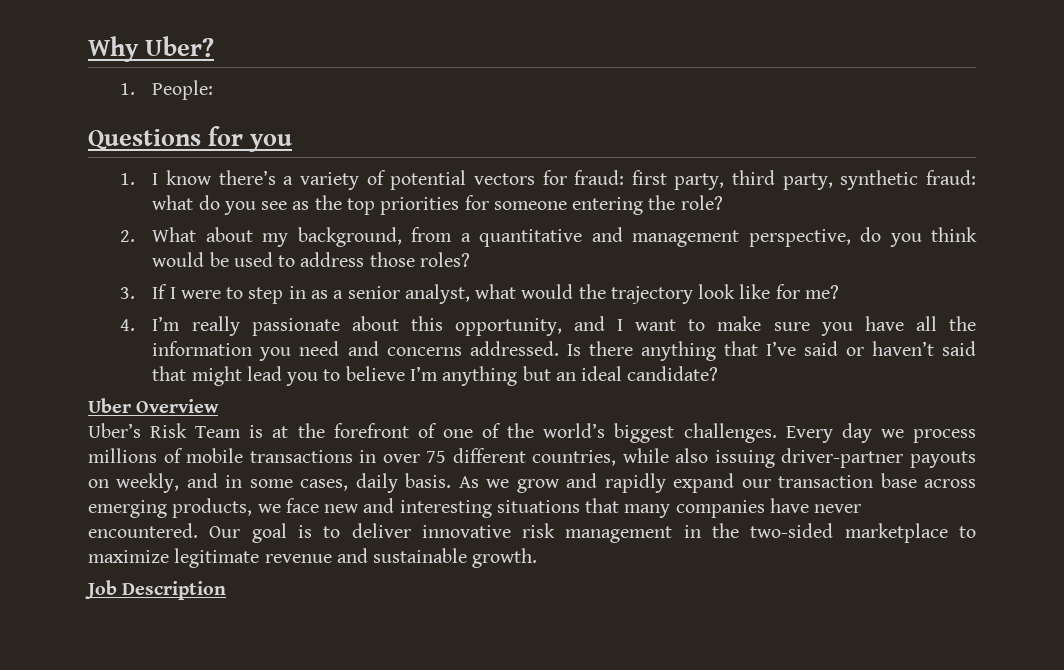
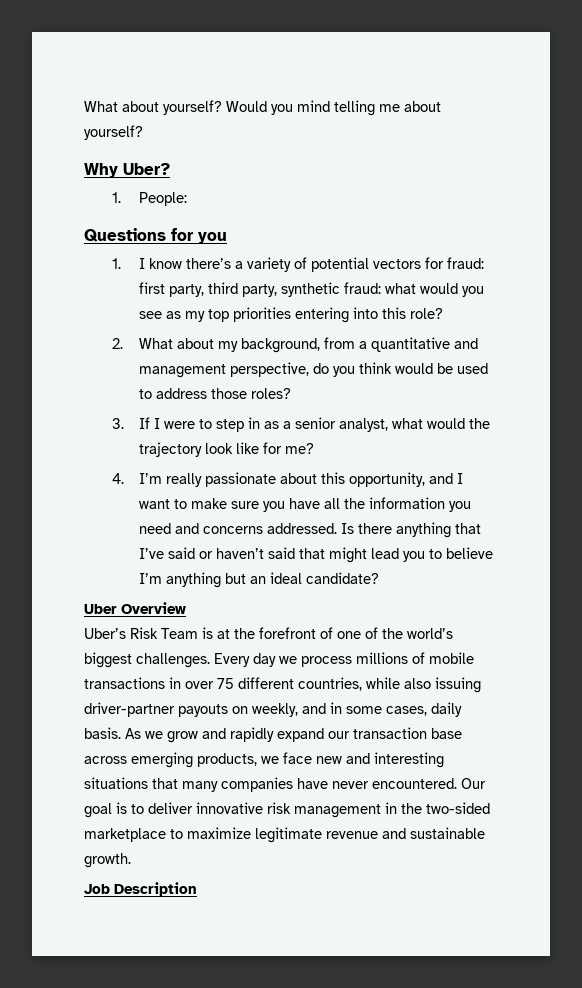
(88, 49) none -> [84,100,441,116] [84,125,143,140] What about yourself? Would you mind telling me about yourself? //
[198,195,220,210] do -> [420,283,459,294] would
[314,195,342,210] the -> [185,311,206,322] my
[464,195,676,215] for someone entering the -> [295,307,407,323] entering into this

